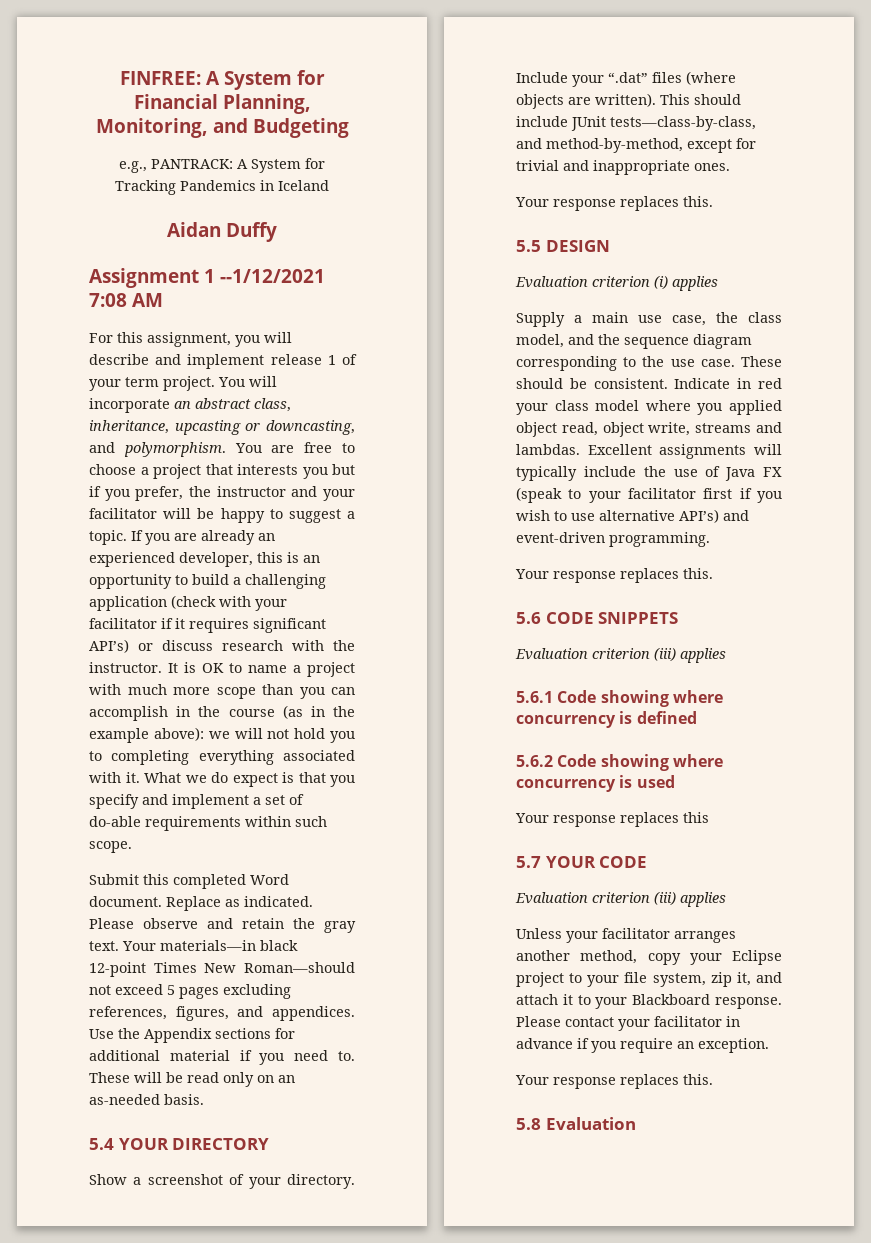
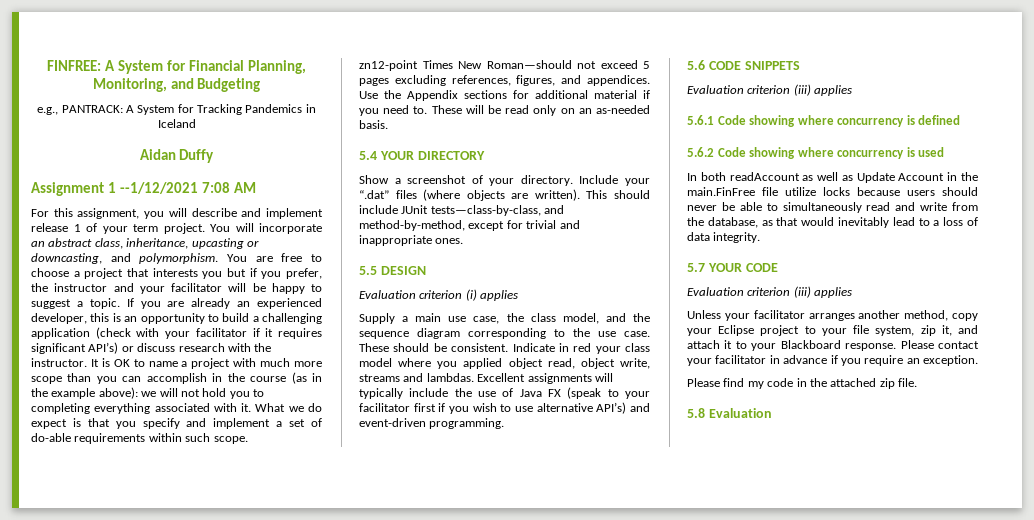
[89,874,289,889] [89,896,313,911] [89,918,356,933] [89,940,298,951] [89,962,146,977] Submit this completed Word document. Replace as indicated. Please observe and retain the gray text. Your materials—in black 12-point -> [359,60,418,71] zn12-point
[515,196,713,211] // Your response replaces this. -> (464, 241) none
[515,568,713,583] // Your response replaces this. -> (505, 423) none
[515,812,709,827] Your response replaces this -> [687,172,978,183] [687,187,978,196] [687,202,978,213] [687,217,978,228] [687,232,761,243] In both readAccount as well as Update Account in the main.FinFree file utilize locks because users should never be able to simultaneously read and write from the database, as that would inevitably lead to a loss of data integrity.
[515,1074,713,1089] Your response replaces this. -> [687,378,917,389] Please find my code in the attached zip file.

